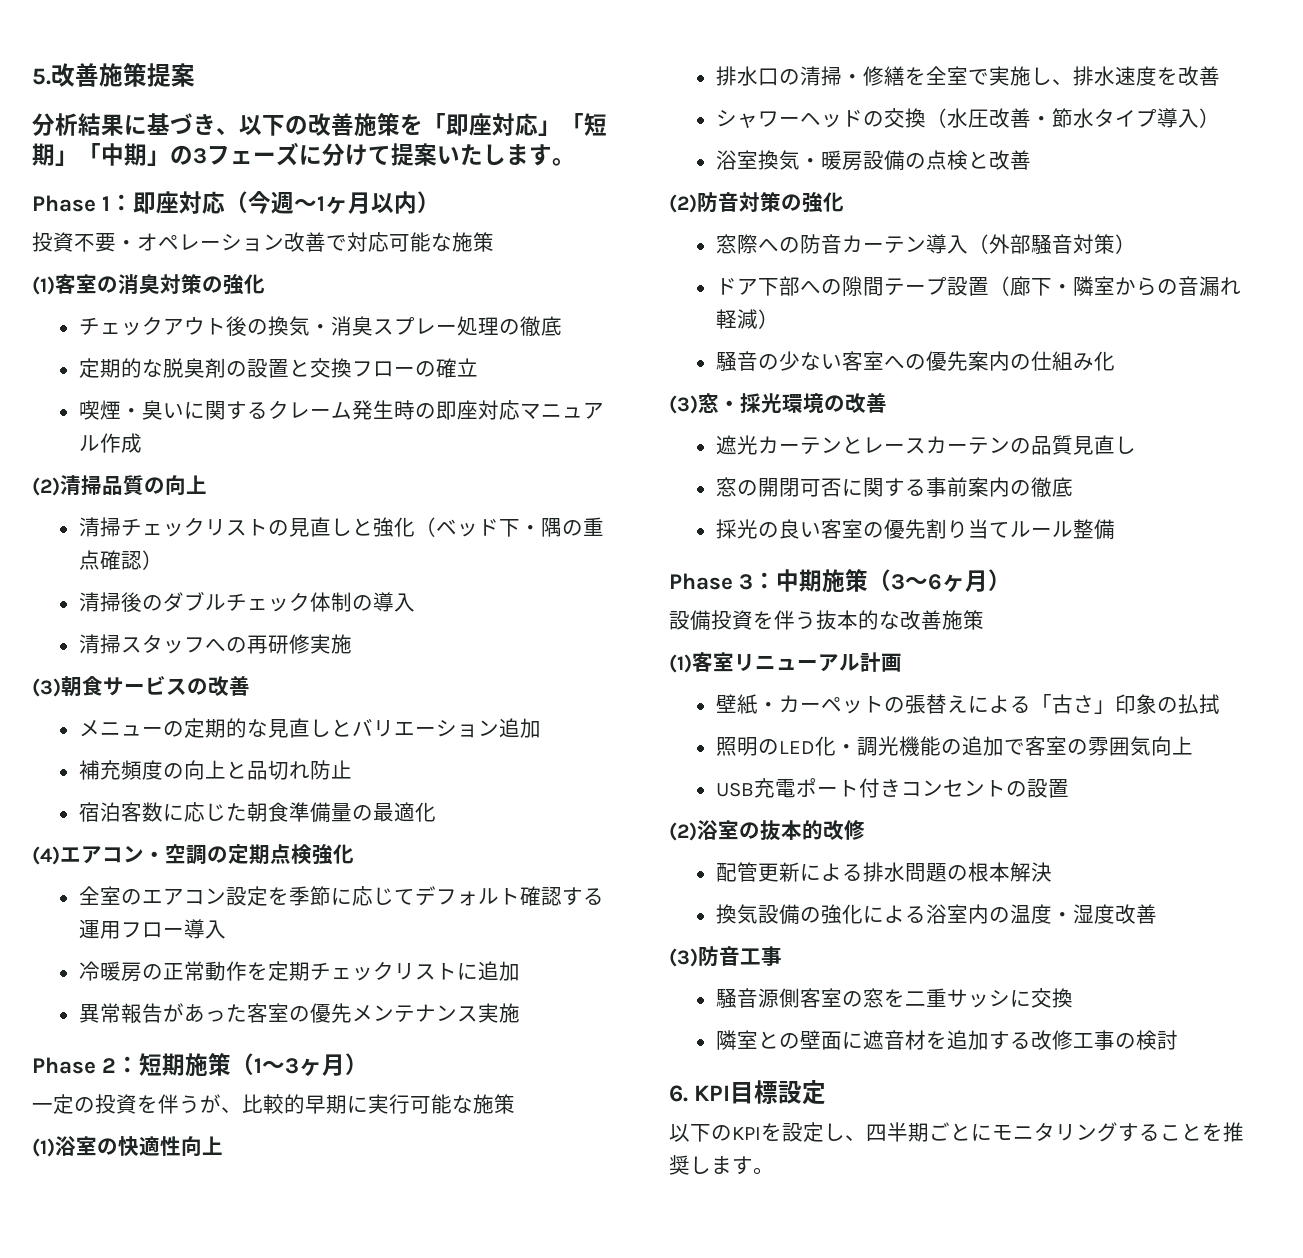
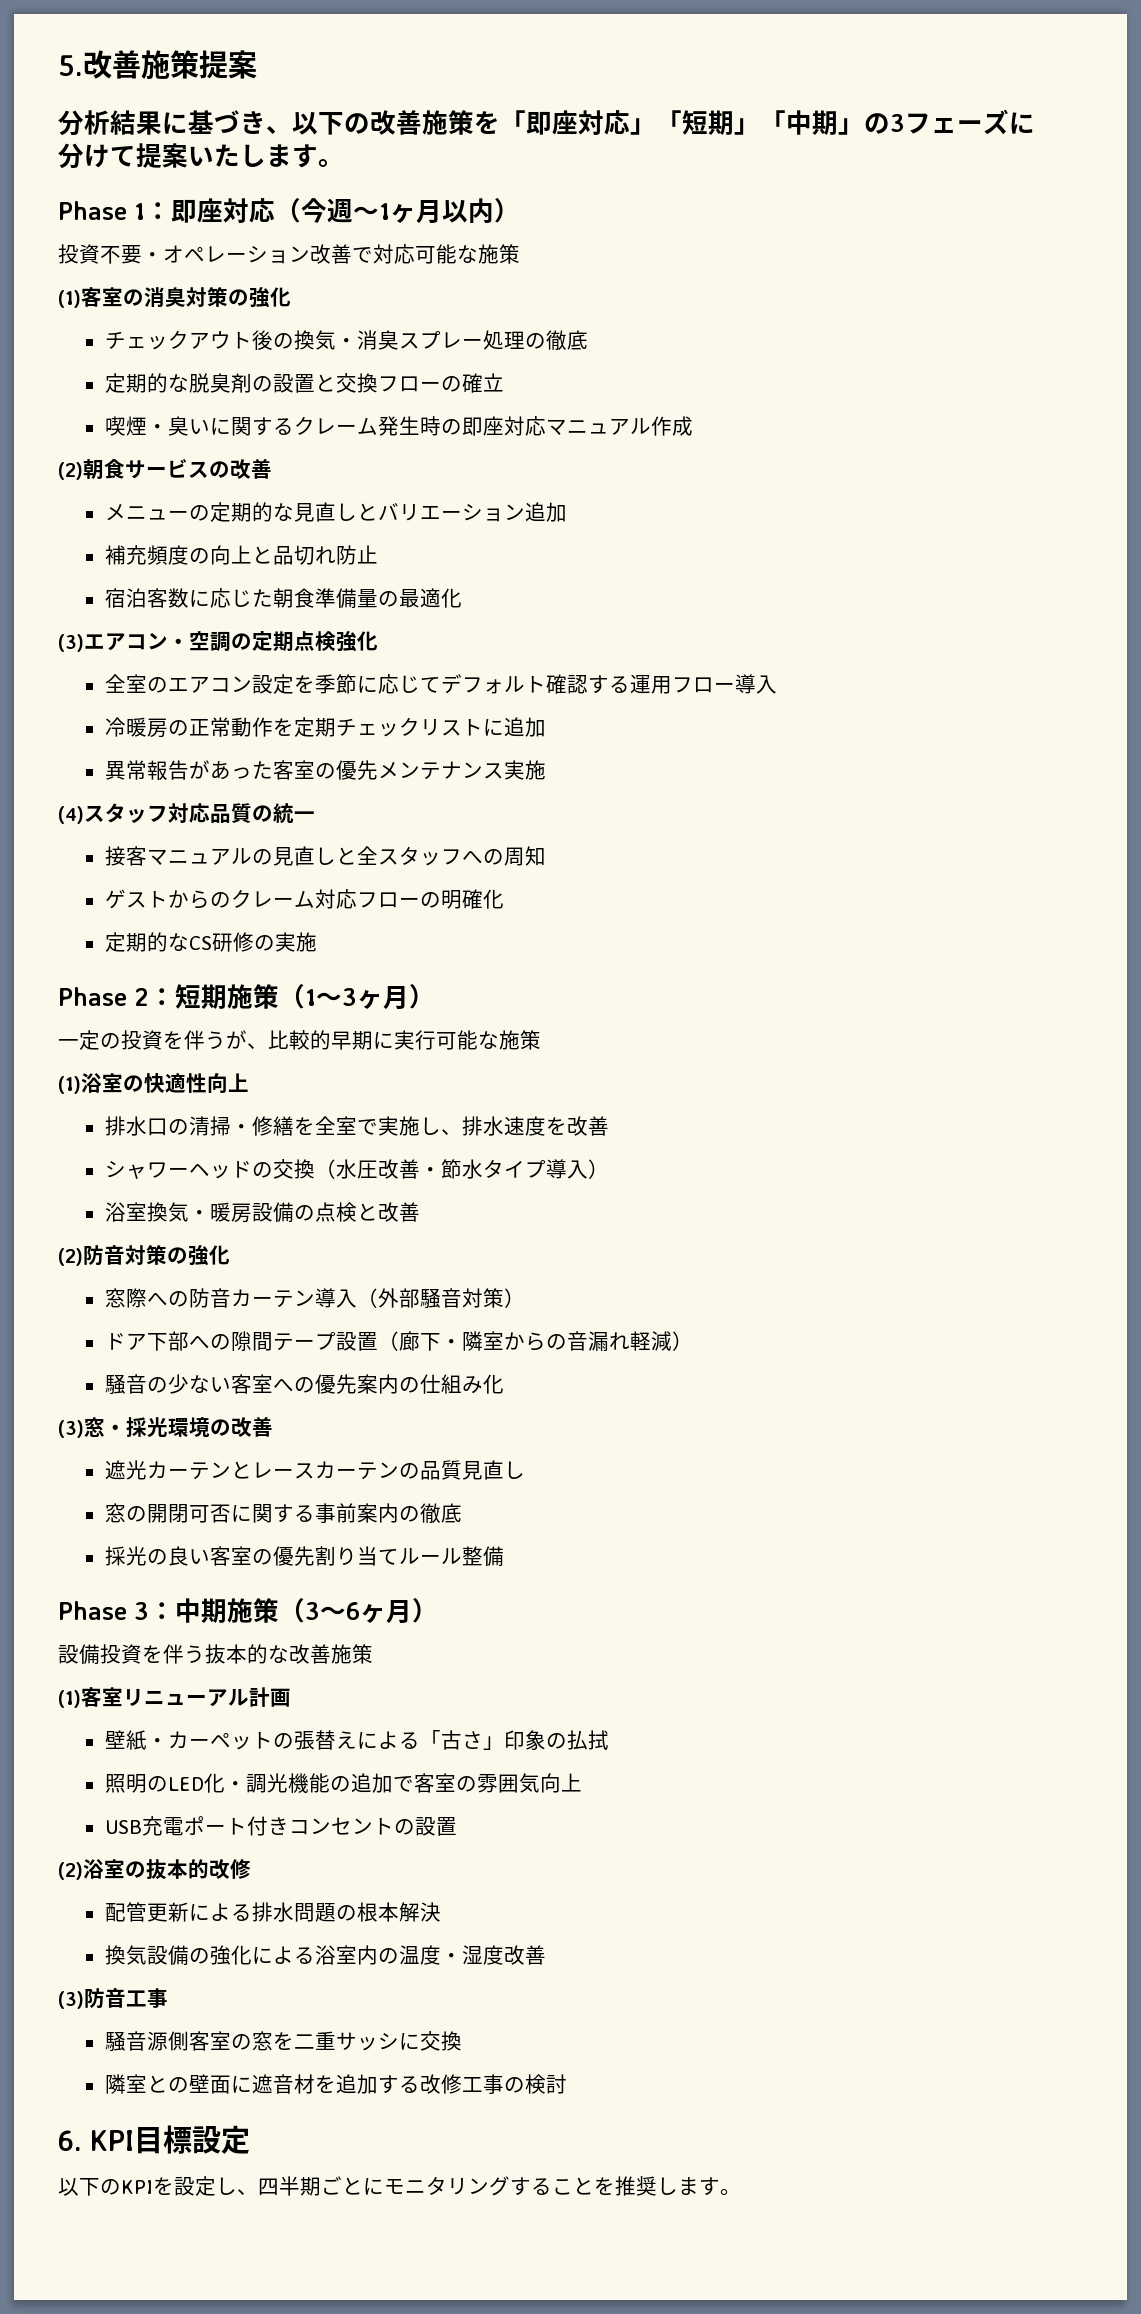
[60,475,207,496] [78,517,604,537] [78,550,163,570] [78,591,415,612] [78,634,352,654] [32,678,61,697] 清掃品質の向上 // 清掃チェックリストの見直しと強化（ベッド下・隅の重点確認） // 清掃後のダブルチェック体制の導入 // 清掃スタッフへの再研修実施 // (3) -> (83, 471) none
[32,846,60,865] (4) -> [58,634,84,652] (3)
(520, 1013) none -> [58,803,315,824] [104,846,546,866] [104,889,504,909] [104,932,317,952] // (4)スタッフ対応品質の統一 // 接客マニュアルの見直しと全スタッフへの周知 // ゲストからのクレーム対応フローの明確化 // 定期的なCS研修の実施

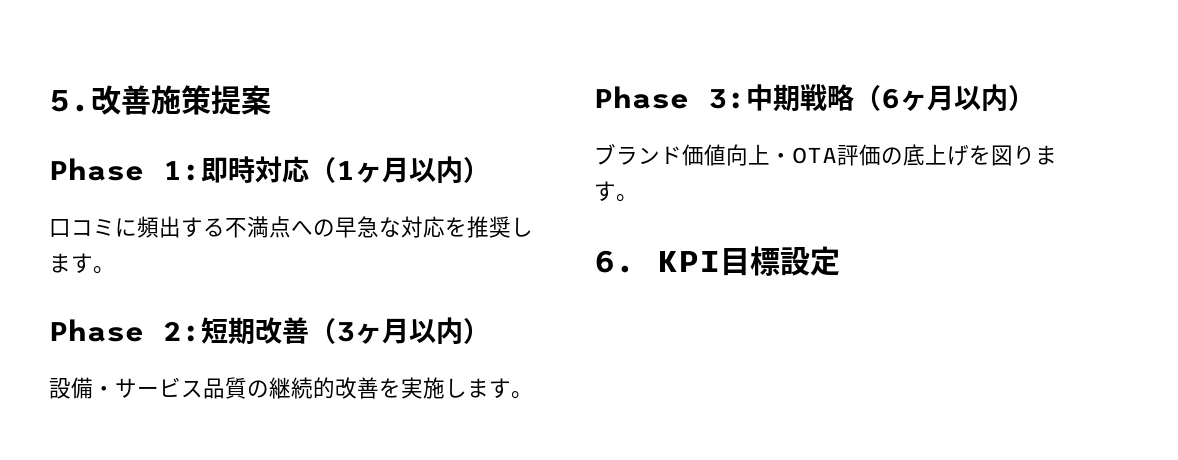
[58,109,1035,136] [58,143,344,169] [58,198,520,224] [58,244,520,264] [58,287,291,308] [104,330,588,351] [104,373,504,393] [104,416,693,436] [58,459,272,480] [104,502,567,522] [104,545,378,565] [104,588,462,609] [58,631,378,652] [104,674,777,694] [104,717,546,738] [104,760,546,781] [58,803,315,824] [104,846,546,866] [104,889,504,909] [104,932,317,952] [58,984,435,1010] [58,1030,541,1050] [58,1073,249,1094] [104,1116,609,1136] [104,1159,609,1179] [104,1202,420,1223] [58,1245,230,1266] [104,1288,525,1309] [104,1331,693,1351] [104,1374,504,1395] [58,1417,273,1438] [104,1460,525,1480] [104,1503,462,1524] [104,1546,504,1567] [58,1598,346,1623] 分析結果に基づき、以下の改善施策を「即座対応」「短期」「中期」の3フェーズに分けて提案いたします。 // Phase 1：即座対応（今週〜1ヶ月以内） // 投資不要・オペレーション改善で対応可能な施策 // (1)客室の消臭対策の強化 // チェックアウト後の換気・消臭スプレー処理の徹底 // 定期的な脱臭剤の設置と交換フローの確立 // 喫煙・臭いに関するクレーム発生時の即座対応マニュアル作成 // (2)朝食サービスの改善 // メニューの定期的な見直しとバリエーション追加 // 補充頻度の向上と品切れ防止 // 宿泊客数に応じた朝食準備量の最適化 // (3)エアコン・空調の定期点検強化 // 全室のエアコン設定を季節に応じてデフォルト確認する運用フロー導入 // 冷暖房の正常動作を定期チェックリストに追加 // 異常報告があった客室の優先メンテナンス実施 // (4)スタッフ対応品質の統一 // 接客マニュアルの見直しと全スタッフへの周知 // ゲストからのクレーム対応フローの明確化 // 定期的なCS研修の実施 // Phase 2：短期施策（1〜3ヶ月） // 一定の投資を伴うが、比較的早期に実行可能な施策 // (1)浴室の快適性向上 // 排水口の清掃・修繕を全室で実施し、排水速度を改善 // シャワーヘッドの交換（水圧改善・節水タイプ導入） // 浴室換気・暖房設備の点検と改善 // (2)防音対策の強化 // 窓際への防音カーテン導入（外部騒音対策） // ドア下部への隙間テープ設置（廊下・隣室からの音漏れ軽減） // 騒音の少ない客室への優先案内の仕組み化 // (3)窓・採光環境の改善 // 遮光カーテンとレースカーテンの品質見直し // 窓の開閉可否に関する事前案内の徹底 // 採光の良い客室の優先割り当てルール整備 // Phase 3：中期施策（3〜 -> [49,156,490,184] [49,216,533,238] [49,253,115,274] [49,317,490,345] [49,377,533,399] [594,84,881,112] Phase 1:即時対応（1ヶ月以内） // 口コミに頻出する不満点への早急な対応を推奨します。 // Phase 2:短期改善（3ヶ月以内） // 設備・サービス品質の継続的改善を実施します。 // Phase 3:中期戦略（
[412,1598,438,1623] [58,1644,373,1665] [58,1687,291,1708] [104,1730,609,1751] [104,1773,582,1793] [104,1816,457,1836] [58,1859,251,1880] [104,1902,441,1922] [104,1945,546,1966] [58,1988,168,2009] [104,2031,462,2052] [104,2074,567,2094] [58,2125,250,2154] [58,2176,741,2196] ） // 設備投資を伴う抜本的な改善施策 // (1)客室リニューアル計画 // 壁紙・カーペットの張替えによる「古さ」印象の払拭 // 照明のLED化・調光機能の追加で客室の雰囲気向上 // USB充電ポート付きコンセントの設置 // (2)浴室の抜本的改修 // 配管更新による排水問題の根本解決 // 換気設備の強化による浴室内の温度・湿度改善 // (3)防音工事 // 騒音源側客室の窓を二重サッシに交換 // 隣室との壁面に遮音材を追加する改修工事の検討 // 6. KPI目標設定 // 以下のKPIを設定し、四半期ごとにモニタリングすることを推奨します。 -> [954,84,1035,112] [594,144,1057,166] [594,181,638,202] [594,246,840,276] 以内） // ブランド価値向上・OTA評価の底上げを図ります。 // 6. KPI目標設定

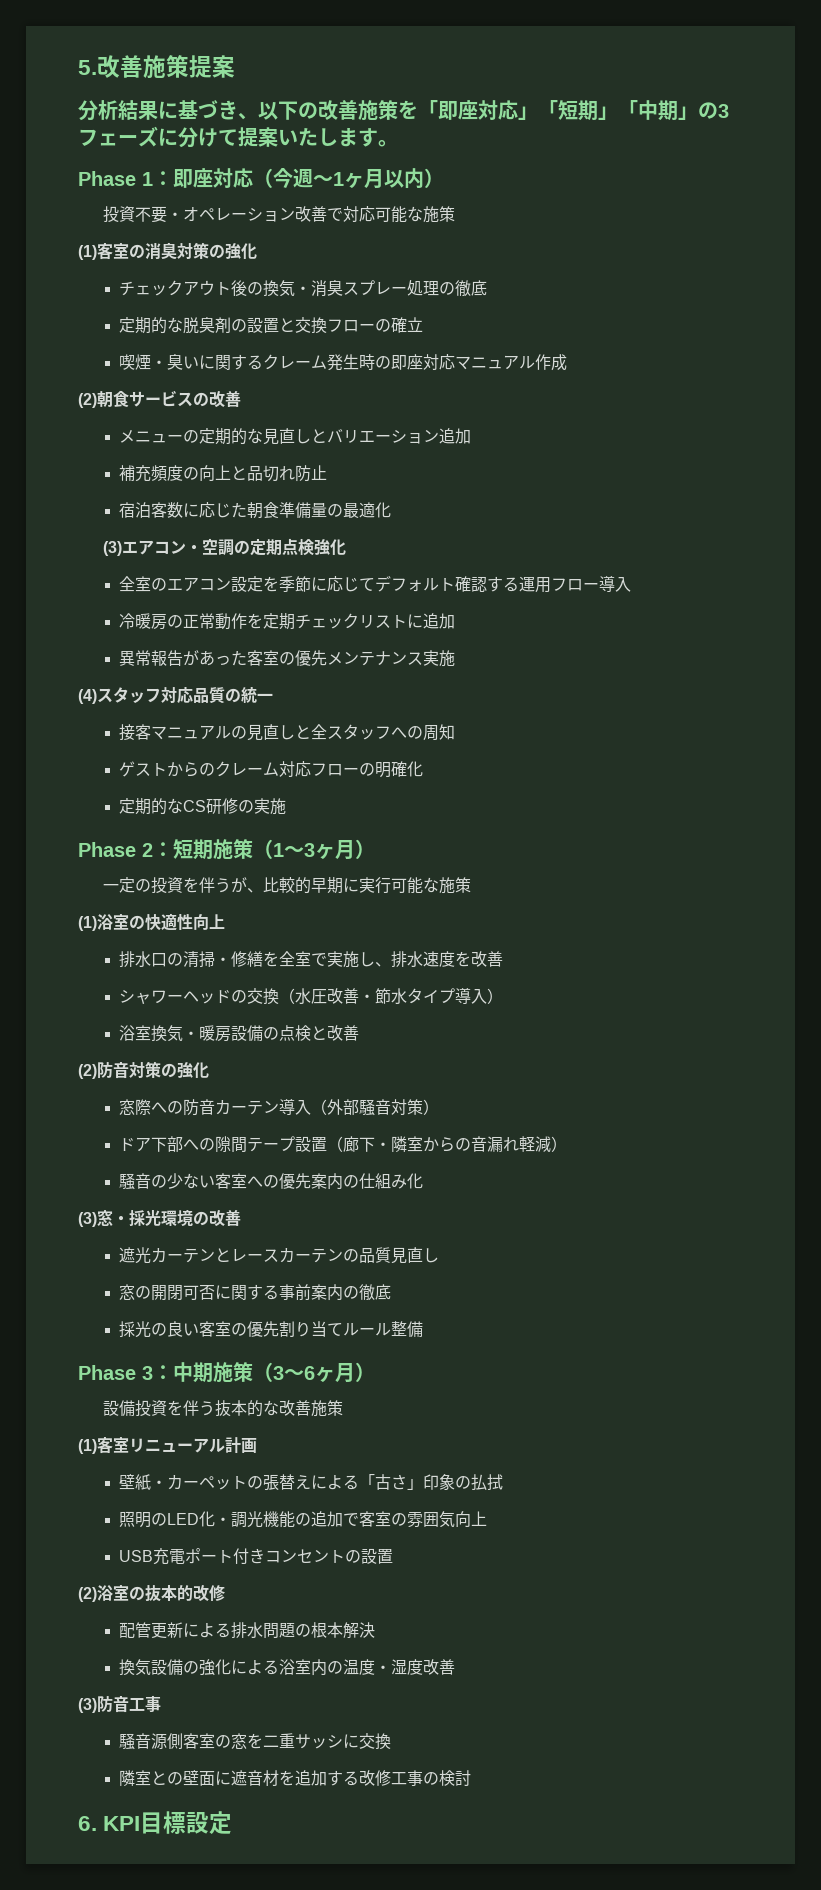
[49,156,490,184] [49,216,533,238] [49,253,115,274] [49,317,490,345] [49,377,533,399] [594,84,1035,112] [594,144,1057,166] [594,181,638,202] Phase 1:即時対応（1ヶ月以内） // 口コミに頻出する不満点への早急な対応を推奨します。 // Phase 2:短期改善（3ヶ月以内） // 設備・サービス品質の継続的改善を実施します。 // Phase 3:中期戦略（6ヶ月以内） // ブランド価値向上・OTA評価の底上げを図ります。 -> [78,100,729,121] [78,126,398,148] [78,168,444,189] [102,206,455,223] [78,242,257,260] [118,280,487,297] [118,317,423,334] [118,354,567,371] [78,390,241,408] [118,428,471,445] [118,465,327,482] [118,502,391,519] [102,538,346,556] [118,575,631,593] [118,613,455,630] [118,650,455,667] [78,687,273,704] [118,724,455,741] [118,761,423,778] [118,798,286,815] [78,839,375,860] [102,877,471,894] [78,913,225,931] [118,951,503,968] [118,987,503,1005] [118,1025,359,1042] [78,1061,209,1079] [118,1098,439,1116] [118,1136,567,1153] [118,1173,423,1190] [78,1210,241,1227] [118,1247,439,1264] [118,1284,391,1301] [118,1321,423,1338] [78,1362,375,1383] [102,1400,343,1417] [78,1437,257,1454] [118,1474,503,1491] [118,1511,487,1528] [118,1548,393,1565] [78,1585,225,1602] [118,1622,375,1639] [118,1659,455,1676] [78,1695,161,1713] [118,1733,391,1750] [118,1770,471,1786] 分析結果に基づき、以下の改善施策を「即座対応」「短期」「中期」の3フェーズに分けて提案いたします。 // Phase 1：即座対応（今週〜1ヶ月以内） // 投資不要・オペレーション改善で対応可能な施策 // (1)客室の消臭対策の強化 // チェックアウト後の換気・消臭スプレー処理の徹底 // 定期的な脱臭剤の設置と交換フローの確立 // 喫煙・臭いに関するクレーム発生時の即座対応マニュアル作成 // (2)朝食サービスの改善 // メニューの定期的な見直しとバリエーション追加 // 補充頻度の向上と品切れ防止 // 宿泊客数に応じた朝食準備量の最適化 // (3)エアコン・空調の定期点検強化 // 全室のエアコン設定を季節に応じてデフォルト確認する運用フロー導入 // 冷暖房の正常動作を定期チェックリストに追加 // 異常報告があった客室の優先メンテナンス実施 // (4)スタッフ対応品質の統一 // 接客マニュアルの見直しと全スタッフへの周知 // ゲストからのクレーム対応フローの明確化 // 定期的なCS研修の実施 // Phase 2：短期施策（1〜3ヶ月） // 一定の投資を伴うが、比較的早期に実行可能な施策 // (1)浴室の快適性向上 // 排水口の清掃・修繕を全室で実施し、排水速度を改善 // シャワーヘッドの交換（水圧改善・節水タイプ導入） // 浴室換気・暖房設備の点検と改善 // (2)防音対策の強化 // 窓際への防音カーテン導入（外部騒音対策） // ドア下部への隙間テープ設置（廊下・隣室からの音漏れ軽減） // 騒音の少ない客室への優先案内の仕組み化 // (3)窓・採光環境の改善 // 遮光カーテンとレースカーテンの品質見直し // 窓の開閉可否に関する事前案内の徹底 // 採光の良い客室の優先割り当てルール整備 // Phase 3：中期施策（3〜6ヶ月） // 設備投資を伴う抜本的な改善施策 // (1)客室リニューアル計画 // 壁紙・カーペットの張替えによる「古さ」印象の払拭 // 照明のLED化・調光機能の追加で客室の雰囲気向上 // USB充電ポート付きコンセントの設置 // (2)浴室の抜本的改修 // 配管更新による排水問題の根本解決 // 換気設備の強化による浴室内の温度・湿度改善 // (3)防音工事 // 騒音源側客室の窓を二重サッシに交換 // 隣室との壁面に遮音材を追加する改修工事の検討

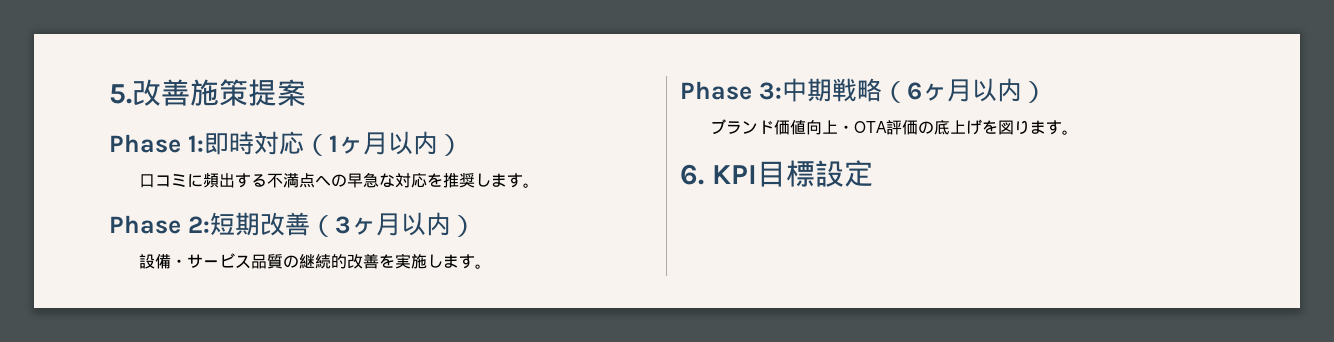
[78,100,729,121] [78,126,398,148] [78,168,444,189] [102,206,455,223] [78,242,257,260] [118,280,487,297] [118,317,423,334] [118,354,567,371] [78,390,241,408] [118,428,471,445] [118,465,327,482] [118,502,391,519] [102,538,346,556] [118,575,631,593] [118,613,455,630] [118,650,455,667] [78,687,273,704] [118,724,455,741] [118,761,423,778] [118,798,286,815] [78,839,375,860] [102,877,471,894] [78,913,225,931] [118,951,503,968] [118,987,503,1005] [118,1025,359,1042] [78,1061,209,1079] [118,1098,439,1116] [118,1136,567,1153] [118,1173,423,1190] [78,1210,241,1227] [118,1247,439,1264] [118,1284,391,1301] [118,1321,423,1338] [78,1362,304,1383] 分析結果に基づき、以下の改善施策を「即座対応」「短期」「中期」の3フェーズに分けて提案いたします。 // Phase 1：即座対応（今週〜1ヶ月以内） // 投資不要・オペレーション改善で対応可能な施策 // (1)客室の消臭対策の強化 // チェックアウト後の換気・消臭スプレー処理の徹底 // 定期的な脱臭剤の設置と交換フローの確立 // 喫煙・臭いに関するクレーム発生時の即座対応マニュアル作成 // (2)朝食サービスの改善 // メニューの定期的な見直しとバリエーション追加 // 補充頻度の向上と品切れ防止 // 宿泊客数に応じた朝食準備量の最適化 // (3)エアコン・空調の定期点検強化 // 全室のエアコン設定を季節に応じてデフォルト確認する運用フロー導入 // 冷暖房の正常動作を定期チェックリストに追加 // 異常報告があった客室の優先メンテナンス実施 // (4)スタッフ対応品質の統一 // 接客マニュアルの見直しと全スタッフへの周知 // ゲストからのクレーム対応フローの明確化 // 定期的なCS研修の実施 // Phase 2：短期施策（1〜3ヶ月） // 一定の投資を伴うが、比較的早期に実行可能な施策 // (1)浴室の快適性向上 // 排水口の清掃・修繕を全室で実施し、排水速度を改善 // シャワーヘッドの交換（水圧改善・節水タイプ導入） // 浴室換気・暖房設備の点検と改善 // (2)防音対策の強化 // 窓際への防音カーテン導入（外部騒音対策） // ドア下部への隙間テープ設置（廊下・隣室からの音漏れ軽減） // 騒音の少ない客室への優先案内の仕組み化 // (3)窓・採光環境の改善 // 遮光カーテンとレースカーテンの品質見直し // 窓の開閉可否に関する事前案内の徹底 // 採光の良い客室の優先割り当てルール整備 // Phase 3：中期施策（3〜 -> [109,131,463,156] [138,173,539,188] [109,212,476,237] [138,253,491,269] [680,78,907,103] Phase 1:即時対応（1ヶ月以内） // 口コミに頻出する不満点への早急な対応を推奨します。 // Phase 2:短期改善（3ヶ月以内） // 設備・サービス品質の継続的改善を実施します。 // Phase 3:中期戦略（
[355,1362,375,1382] [102,1400,343,1417] [78,1437,257,1454] [118,1474,503,1491] [118,1511,487,1528] [118,1548,393,1565] [78,1585,225,1602] [118,1622,375,1639] [118,1659,455,1676] [78,1695,161,1713] [118,1733,391,1750] [118,1770,471,1786] ） // 設備投資を伴う抜本的な改善施策 // (1)客室リニューアル計画 // 壁紙・カーペットの張替えによる「古さ」印象の払拭 // 照明のLED化・調光機能の追加で客室の雰囲気向上 // USB充電ポート付きコンセントの設置 // (2)浴室の抜本的改修 // 配管更新による排水問題の根本解決 // 換気設備の強化による浴室内の温度・湿度改善 // (3)防音工事 // 騒音源側客室の窓を二重サッシに交換 // 隣室との壁面に遮音材を追加する改修工事の検討 -> [971,78,1047,103] [709,119,1078,135] 以内） // ブランド価値向上・OTA評価の底上げを図ります。

